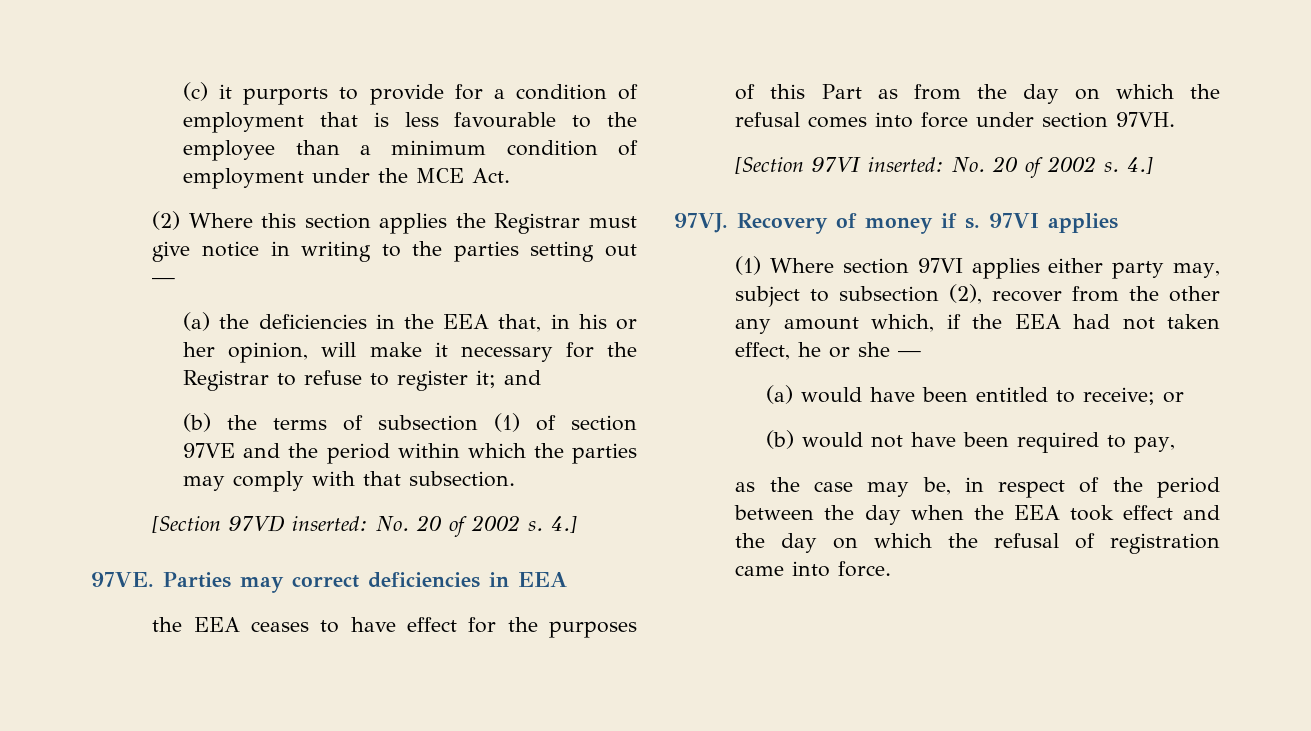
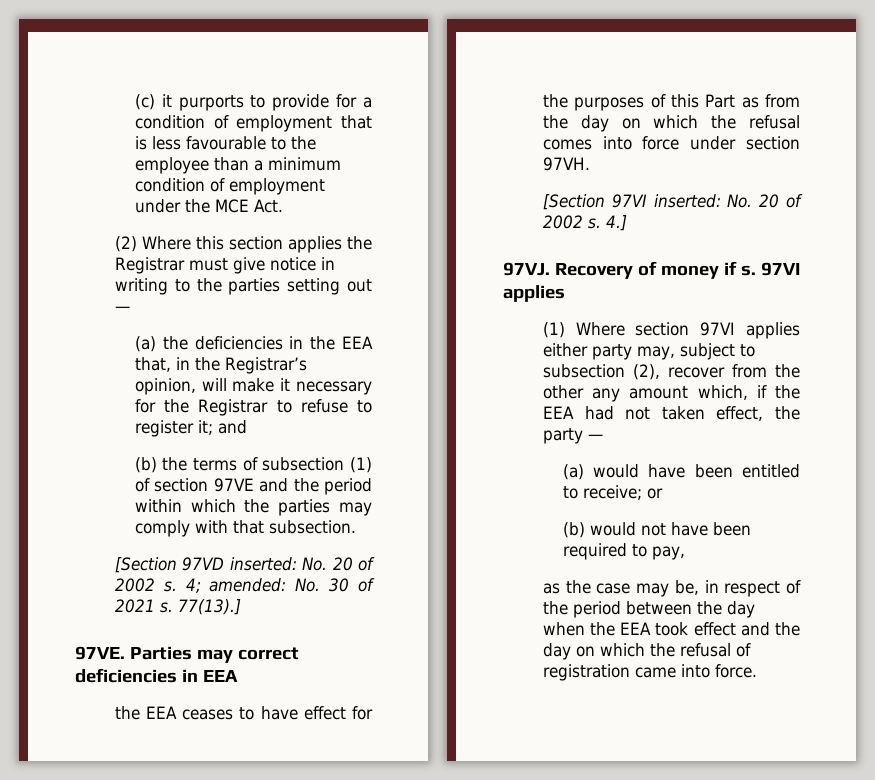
[578,314,638,330] [183,342,216,357] his or her -> [194,357,307,374] the Registrar’s
[551,515,578,533] 4.] -> [185,578,375,593] [114,599,241,615] 4; amended: No. 30 of 2021 s. 77(13).]
[798,342,891,358] he or she -> [775,406,800,420] [542,428,583,444] the party

